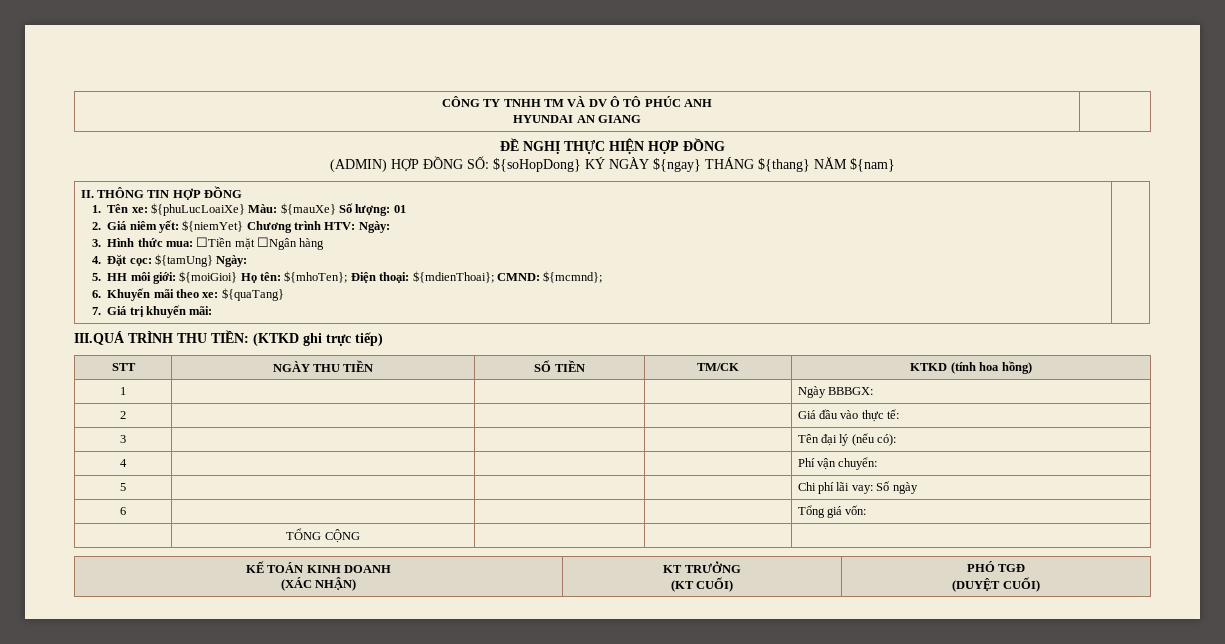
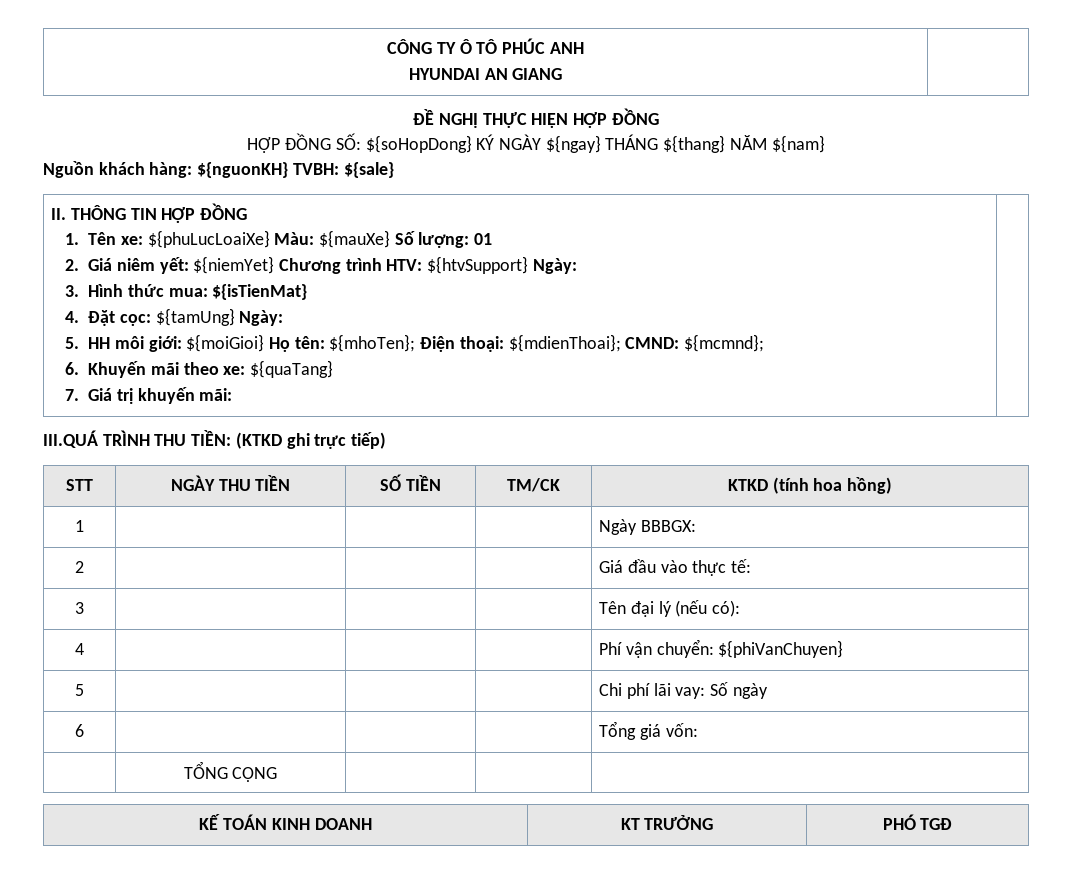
[503,96,607,107] TNHH TM VÀ DV -> (456, 48) none
[330,159,387,172] (ADMIN) -> (659, 116) none
(895, 165) none -> [43,161,394,178] // Nguồn khách hàng: ${nguonKH} TVBH: ${sale}
(356, 226) none -> [427,256,529,274] ${htvSupport}
[196,237,325,250] ☐Tiền mặt ☐Ngân hàng -> [212,284,308,300] ${isTienMat}
(878, 463) none -> [718,640,844,658] ${phiVanChuyen}
[280,577,357,591] // (XÁC NHẬN) -> (372, 824) none
[670,577,734,592] // (KT CUỐI) -> (714, 822) none
[952,577,1040,592] // (DUYỆT CUỐI) -> (953, 824) none

